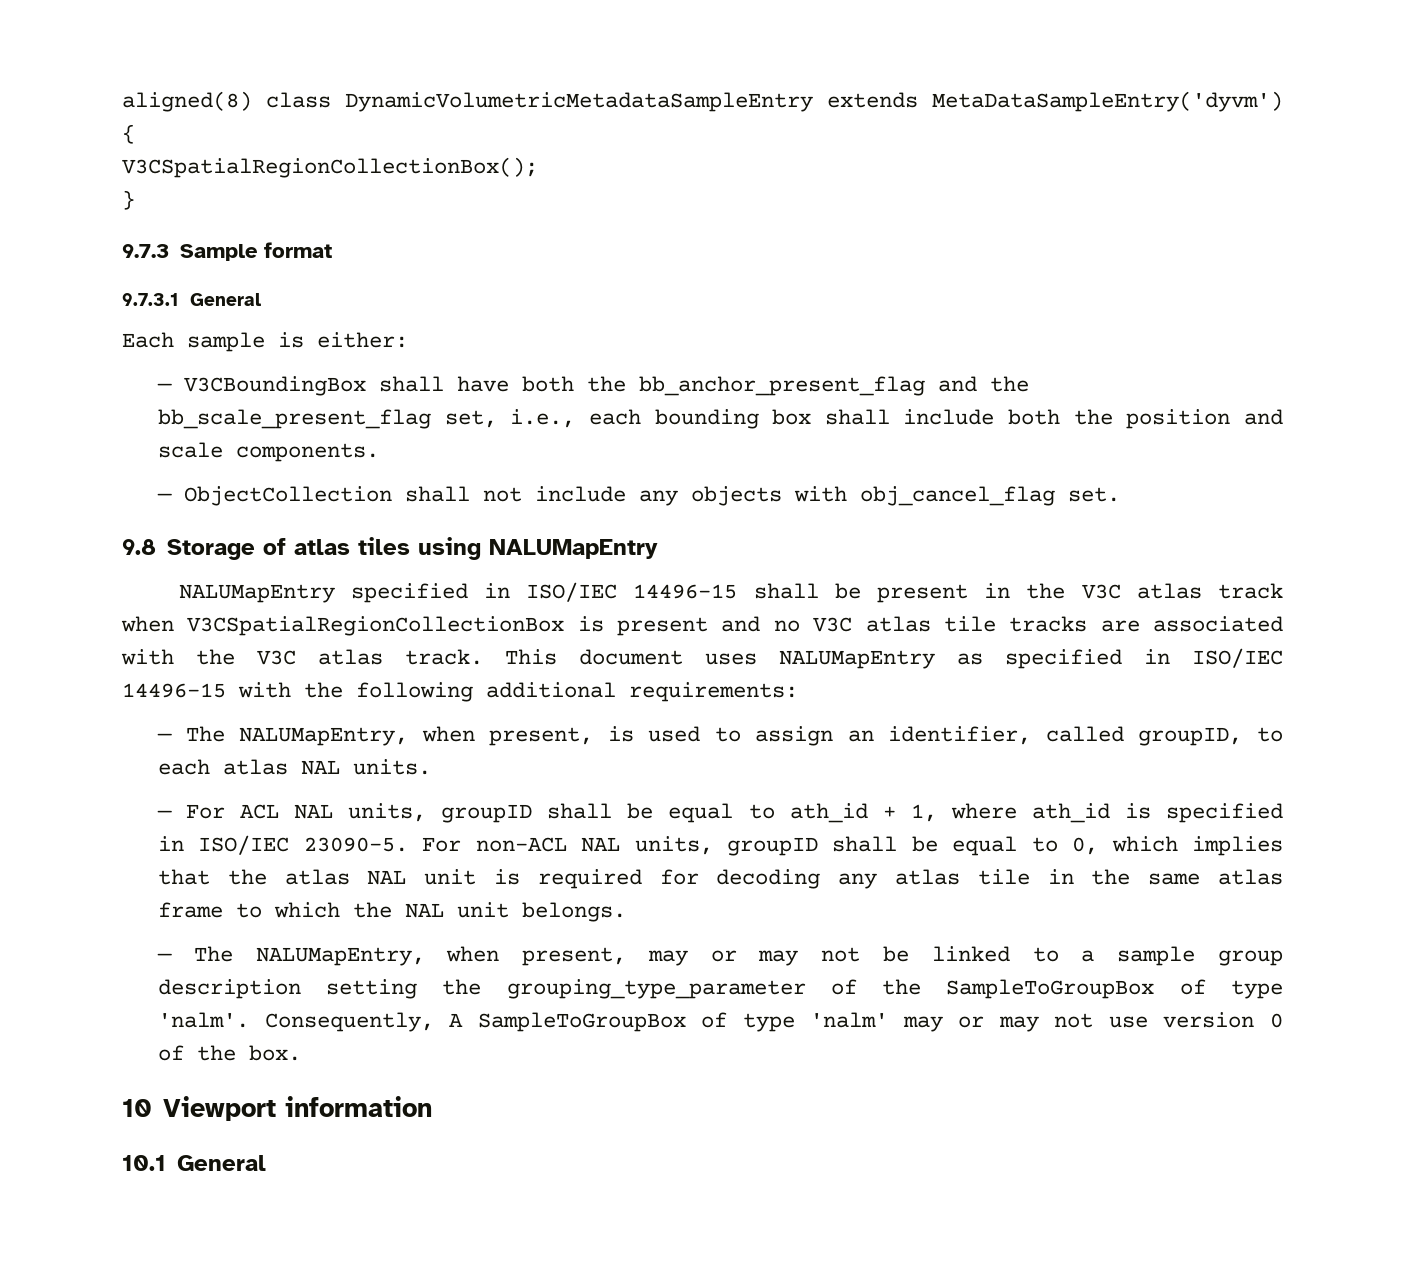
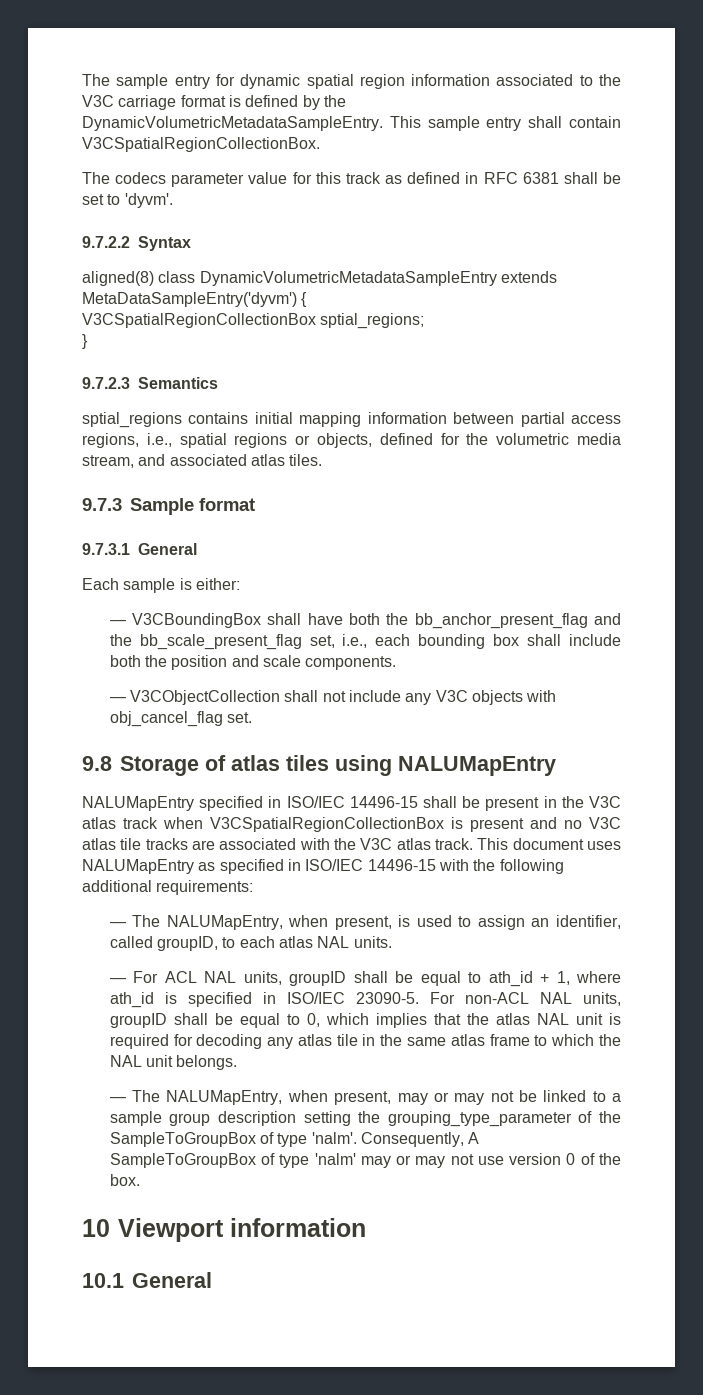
(122, 101) none -> [82,74,622,89] [82,95,346,110] [82,116,621,131] [82,137,320,152] [82,172,621,187] [82,193,173,208] [82,236,191,251] The sample entry for dynamic spatial region information associated to the V3C carriage format is defined by the DynamicVolumetricMetadataSampleEntry. This sample entry shall contain V3CSpatialRegionCollectionBox. // The codecs parameter value for this track as defined in RFC 6381 shall be set to 'dyvm'. // 9.7.2.2 Syntax //
[122,157,538,178] V3CSpatialRegionCollectionBox(); -> [82,313,425,329] V3CSpatialRegionCollectionBox sptial_regions;
(135, 200) none -> [82,377,218,389] [82,412,621,428] [82,433,621,448] [82,454,323,468] // 9.7.2.3 Semantics // sptial_regions contains initial mapping information between partial access regions, i.e., spatial regions or objects, defined for the volumetric media stream, and associated atlas tiles.
[183,486,392,506] ObjectCollection -> [130,690,281,705] V3CObjectCollection
(678, 498) none -> [435,690,468,702] V3C

